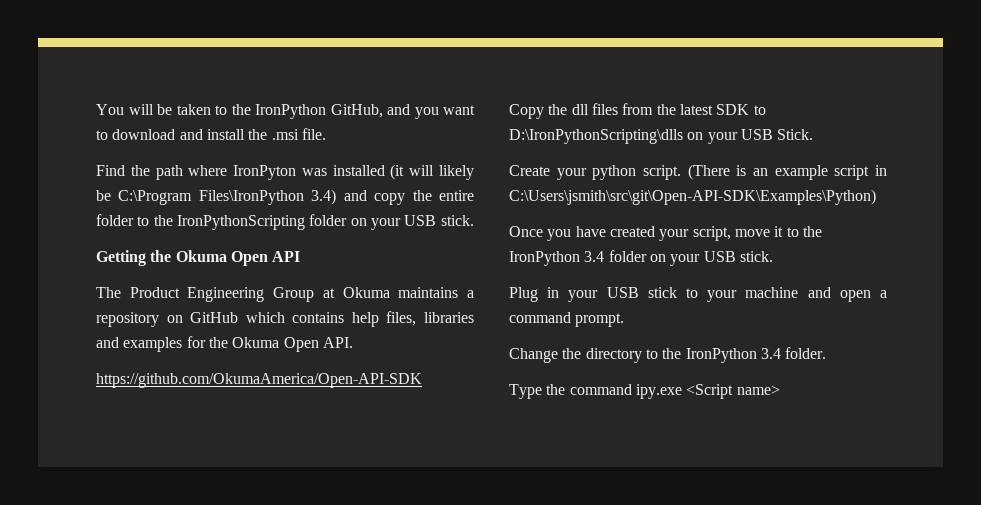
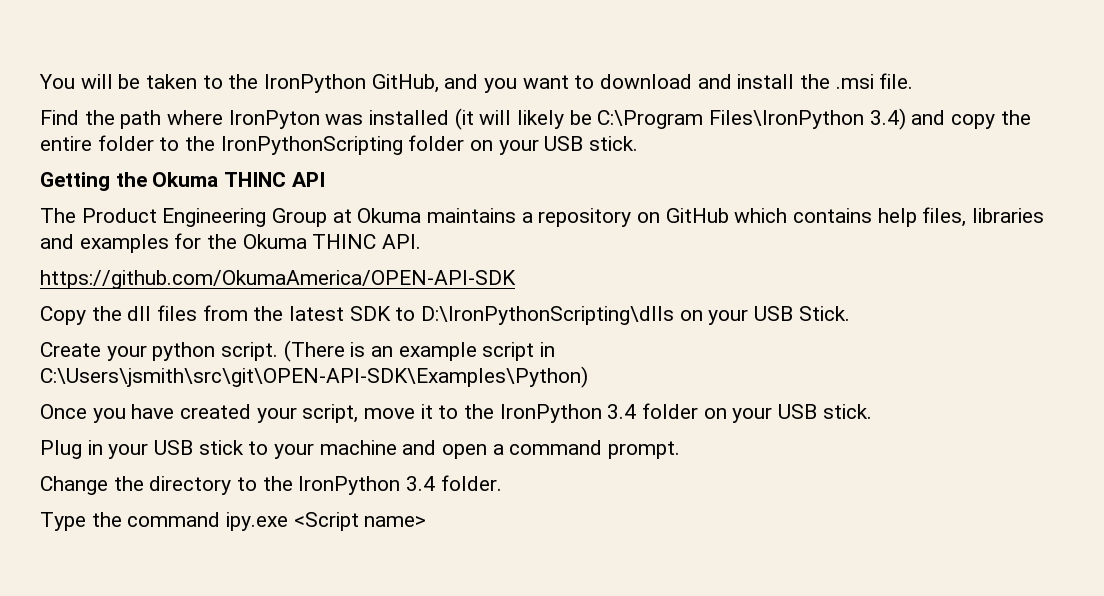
[230,251,268,266] Open -> [224,172,287,187] THINC
[283,337,319,352] Open -> [312,234,377,249] THINC
[96,373,422,388] https://github.com/OkumaAmerica/Open-API-SDK -> [40,270,516,289] https://github.com/OkumaAmerica/OPEN-API-SDK
[509,189,876,205] C:\Users\jsmith\src\git\Open-API-SDK\Examples\Python) -> [40,366,588,388] C:\Users\jsmith\src\git\OPEN-API-SDK\Examples\Python)

